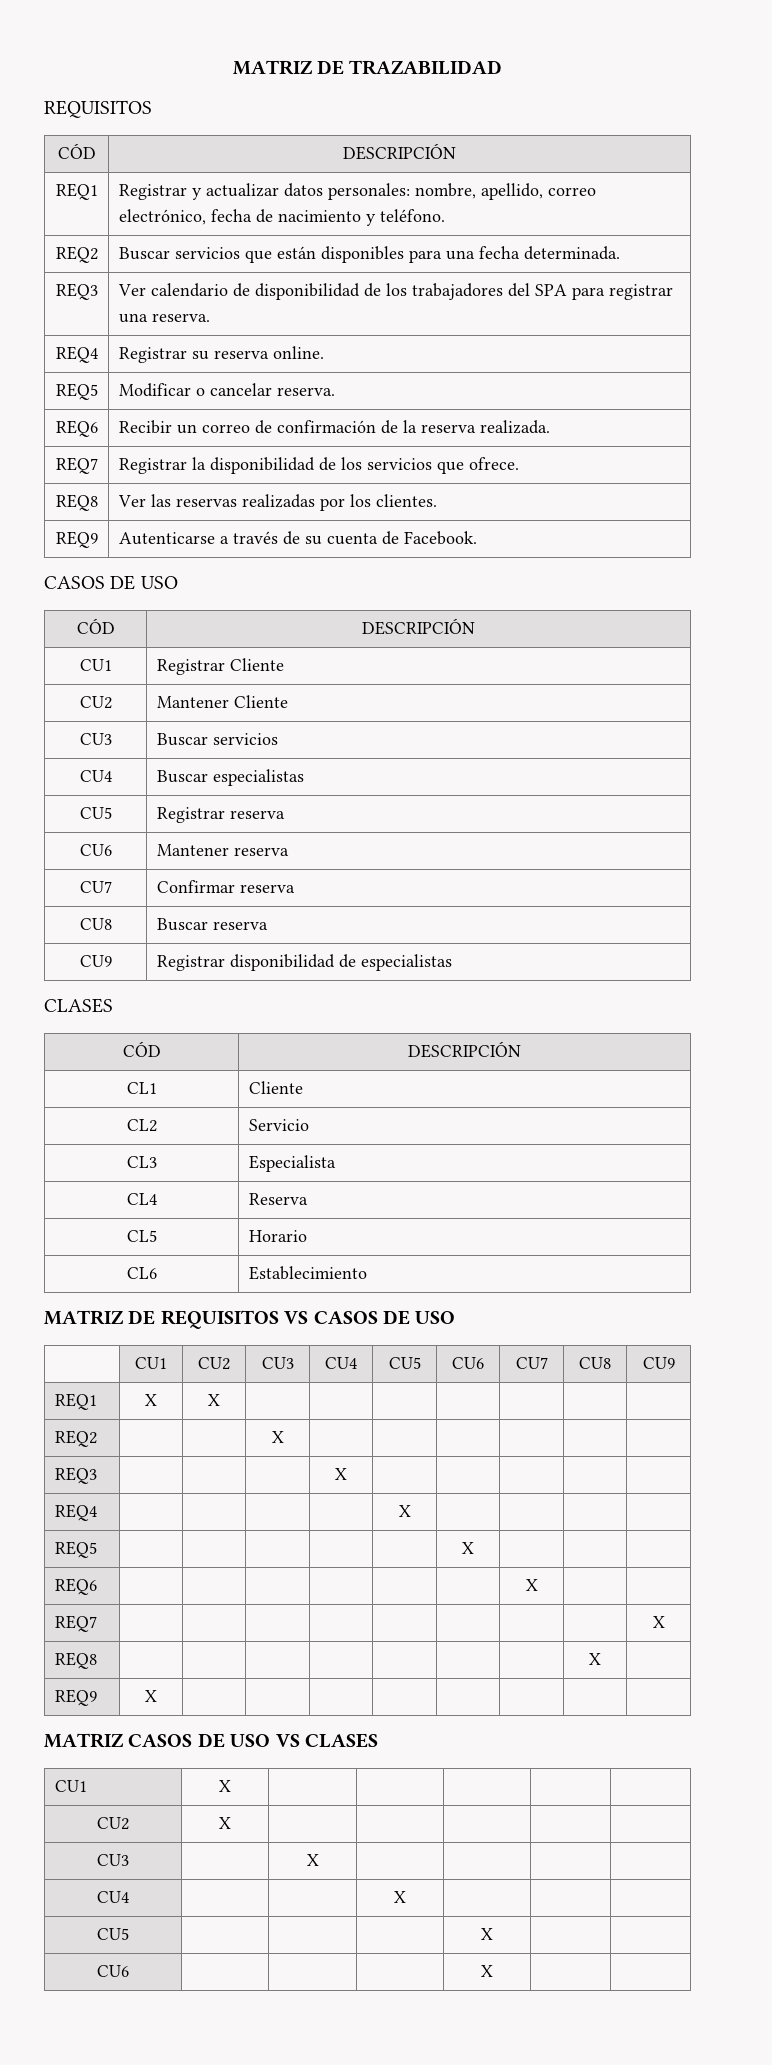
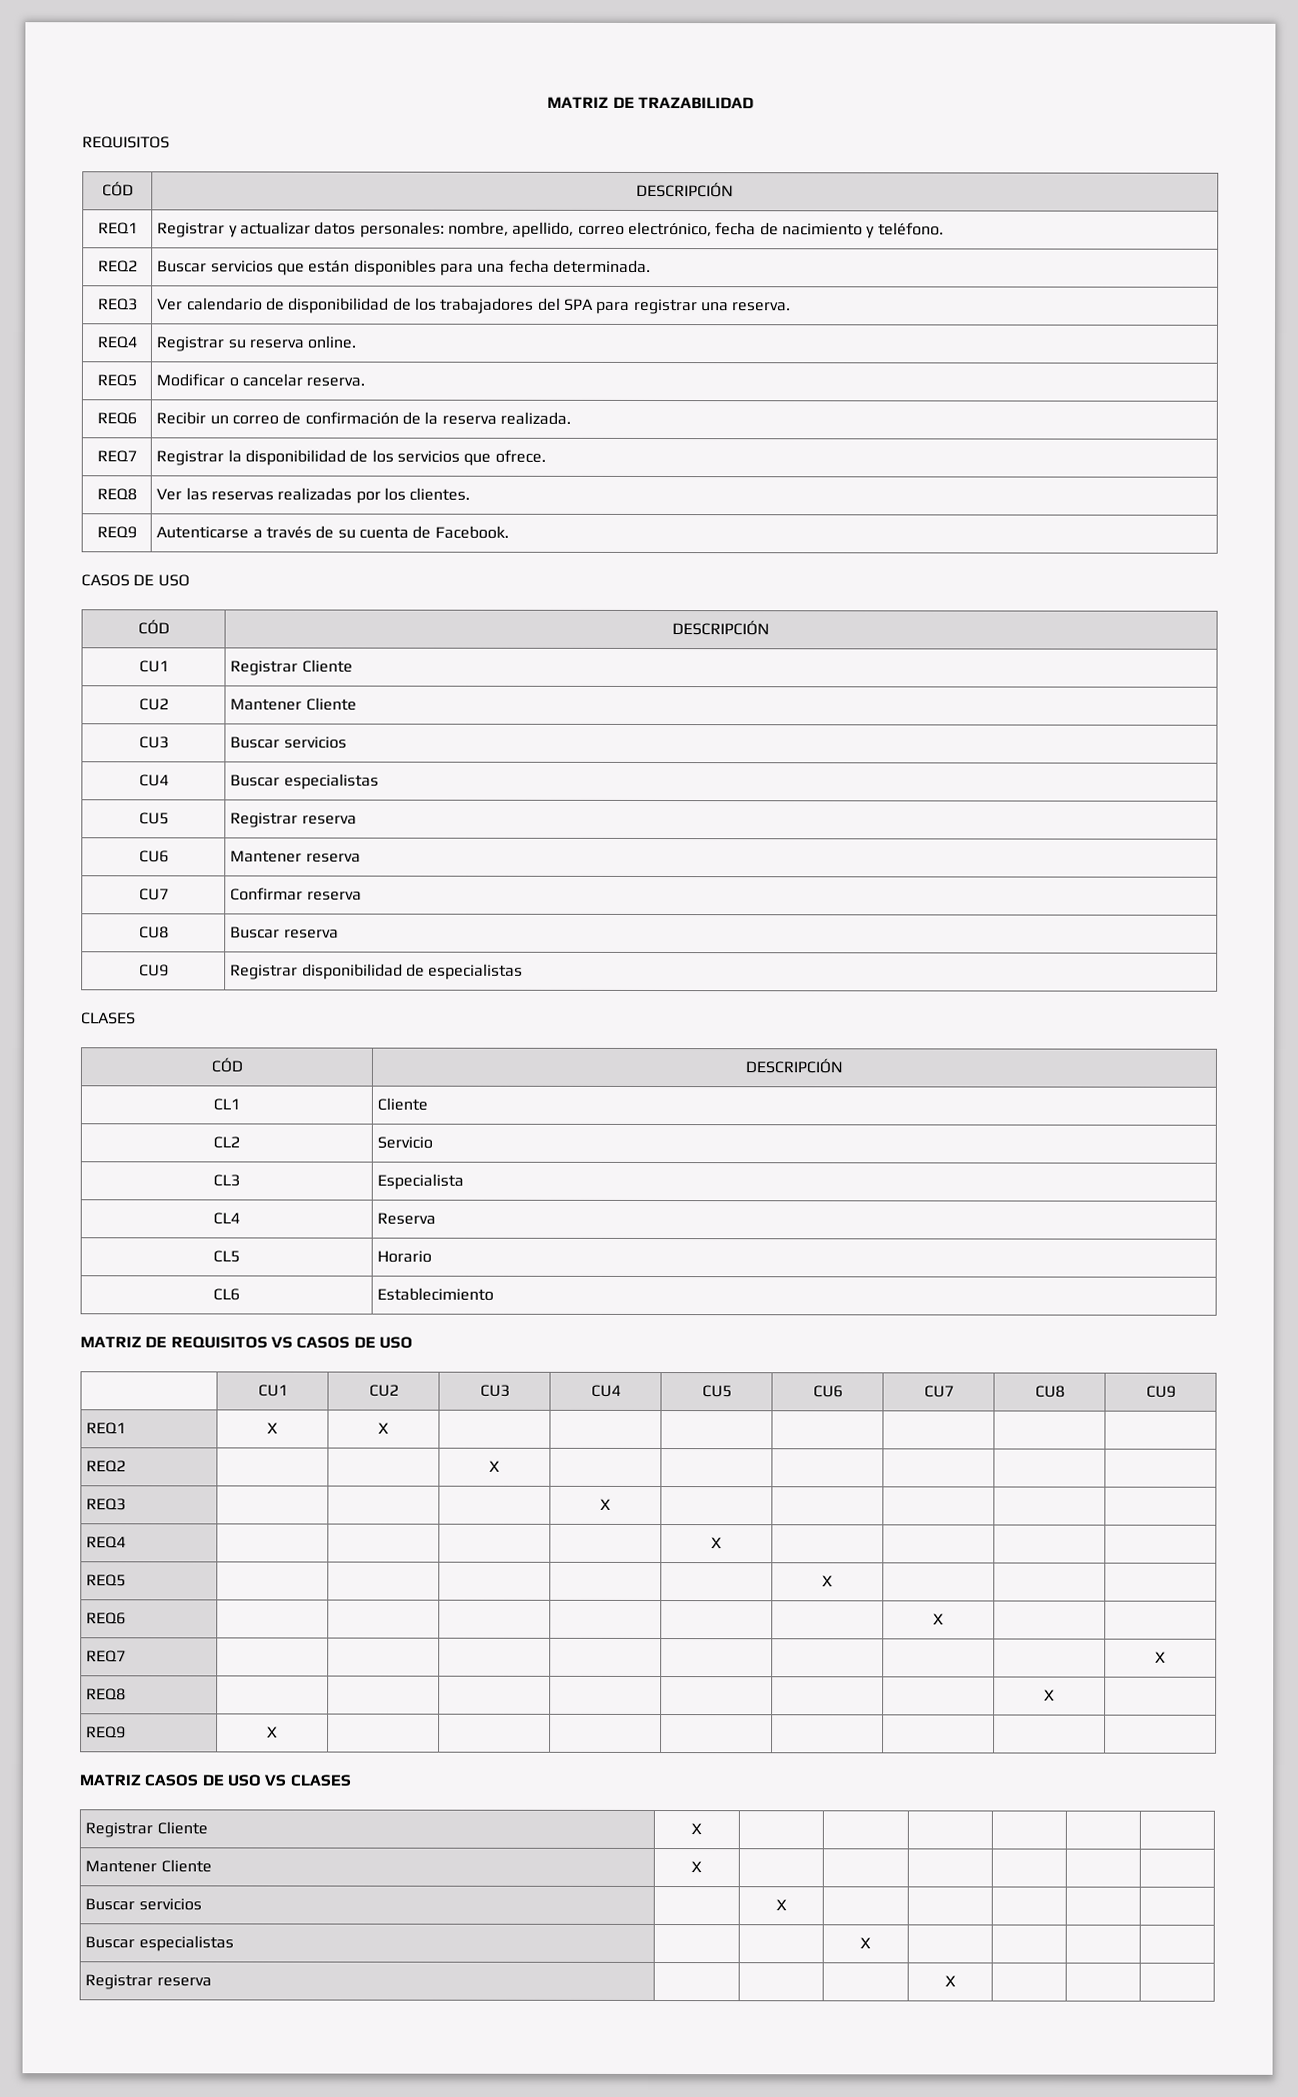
[54,1780,87,1792] [219,1780,231,1792] [97,1817,129,1830] [219,1817,231,1829] [97,1854,129,1866] [306,1854,319,1866] [97,1891,129,1903] [394,1891,406,1903] [97,1928,129,1940] [481,1928,493,1940] [97,1965,129,1977] [481,1965,493,1977] CU1 | X | | | | | // CU2 | X | | | | | // CU3 | | X | | | | // CU4 | | | X | | | // CU5 | | | | X | | // CU6 | | | | X | | -> [85,1821,208,1838] [691,1823,703,1835] [85,1859,212,1873] [691,1861,703,1873] [85,1898,202,1911] [775,1899,787,1911] [85,1935,234,1952] [860,1937,872,1949] [85,1974,212,1990] [944,1975,956,1987] Registrar Cliente | X | | | | | | // Mantener Cliente | X | | | | | | // Buscar servicios | | X | | | | | // Buscar especialistas | | | X | | | | // Registrar reserva | | | | X | | |

